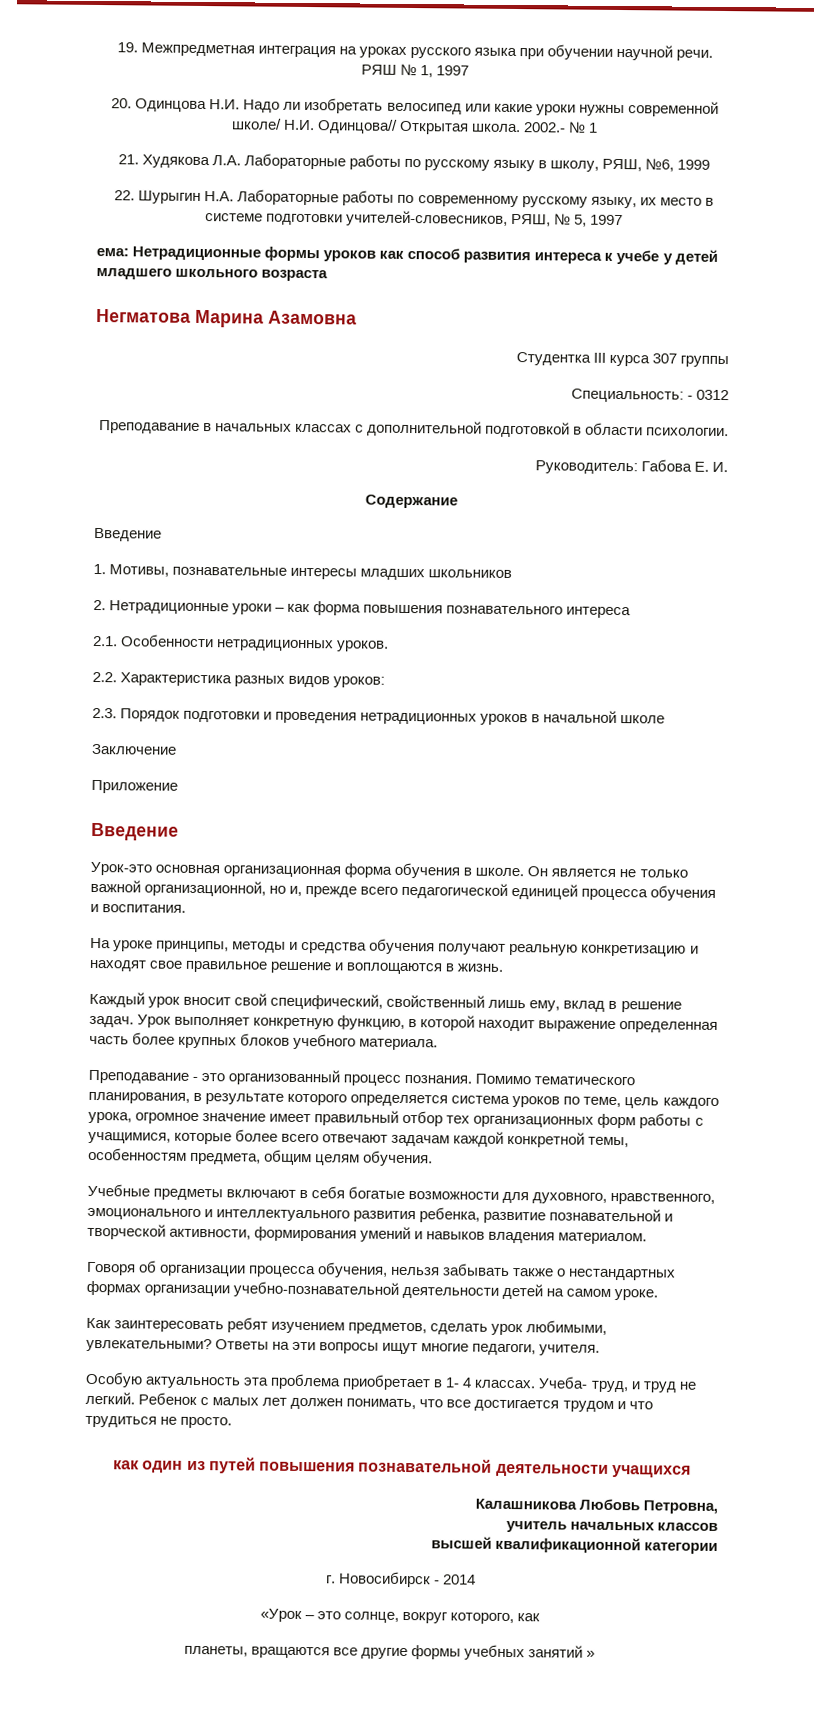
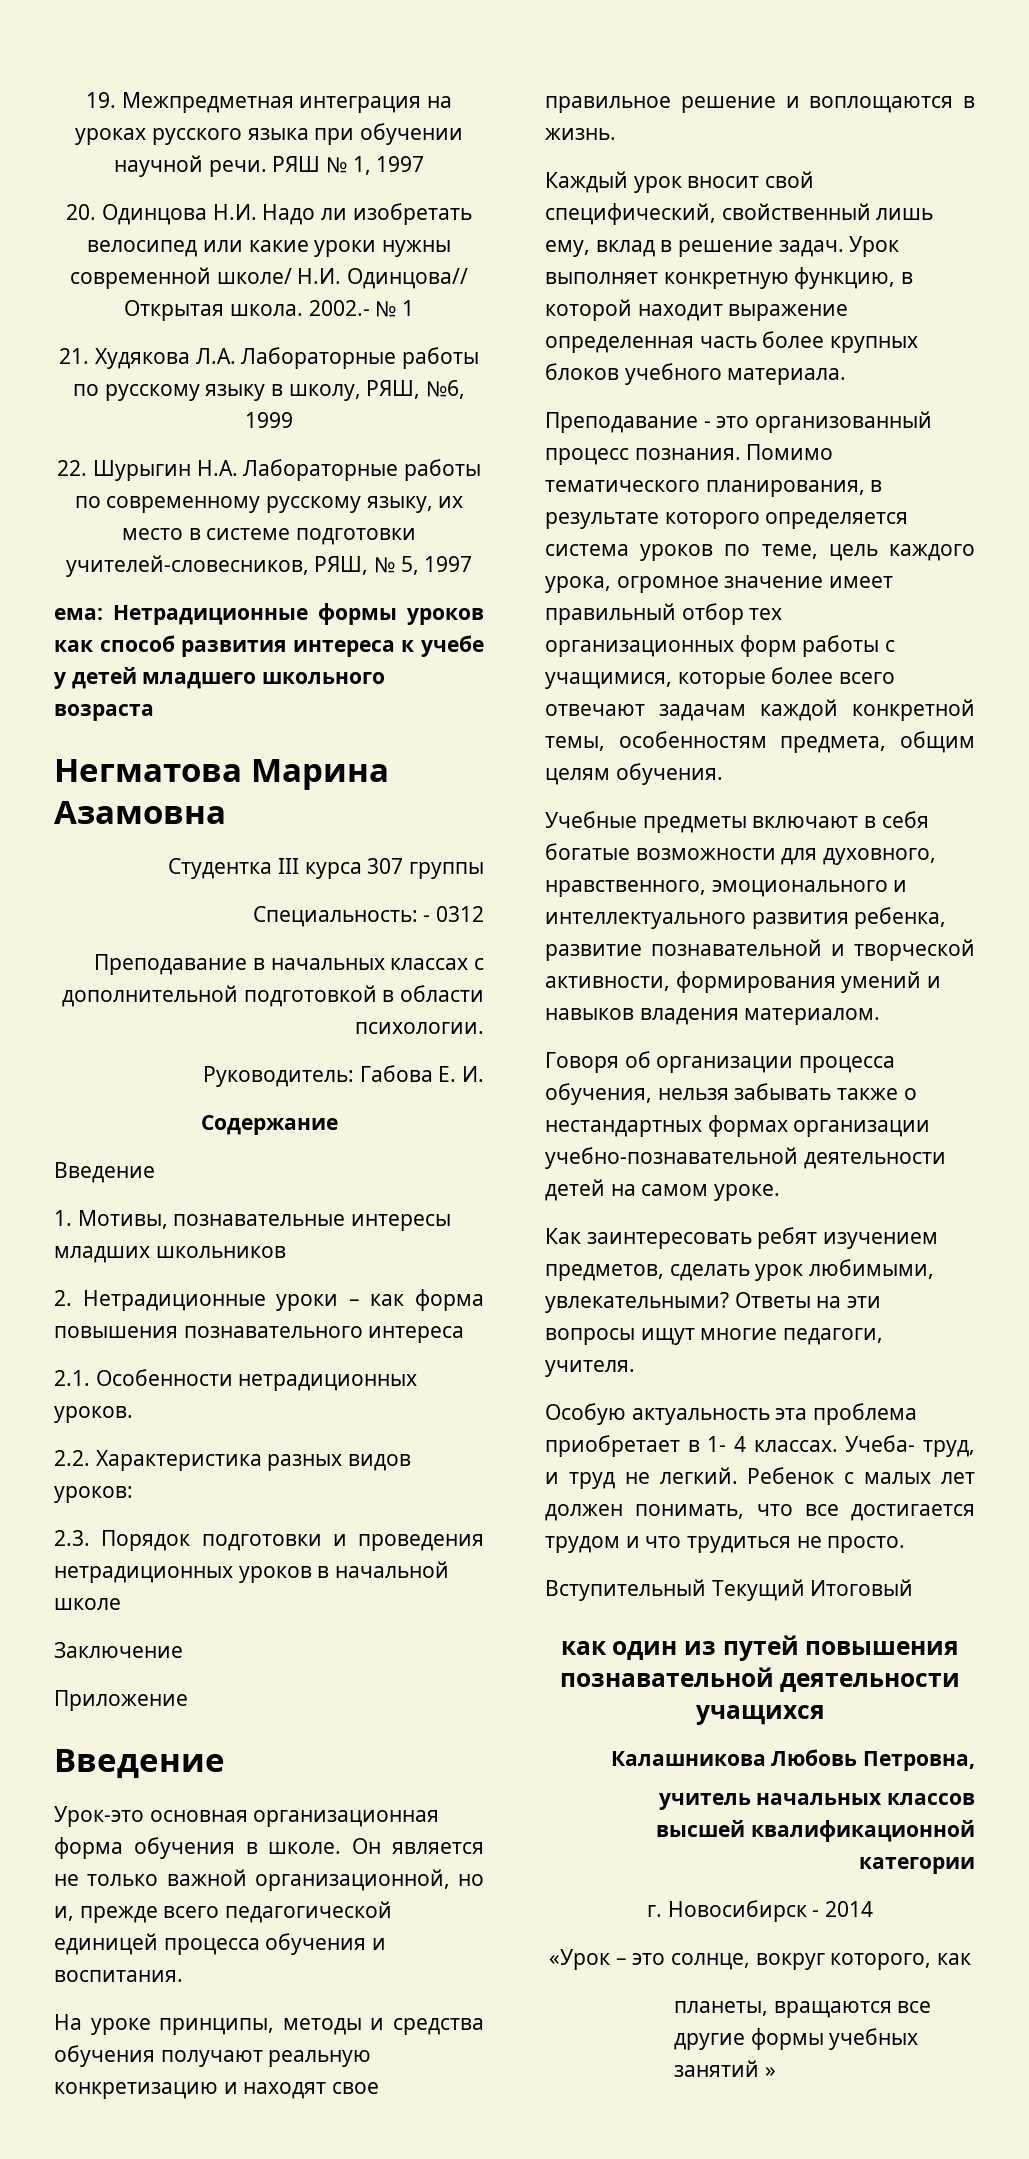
(233, 1422) none -> [545,1579,914,1601] // Вступительный Текущий Итоговый

